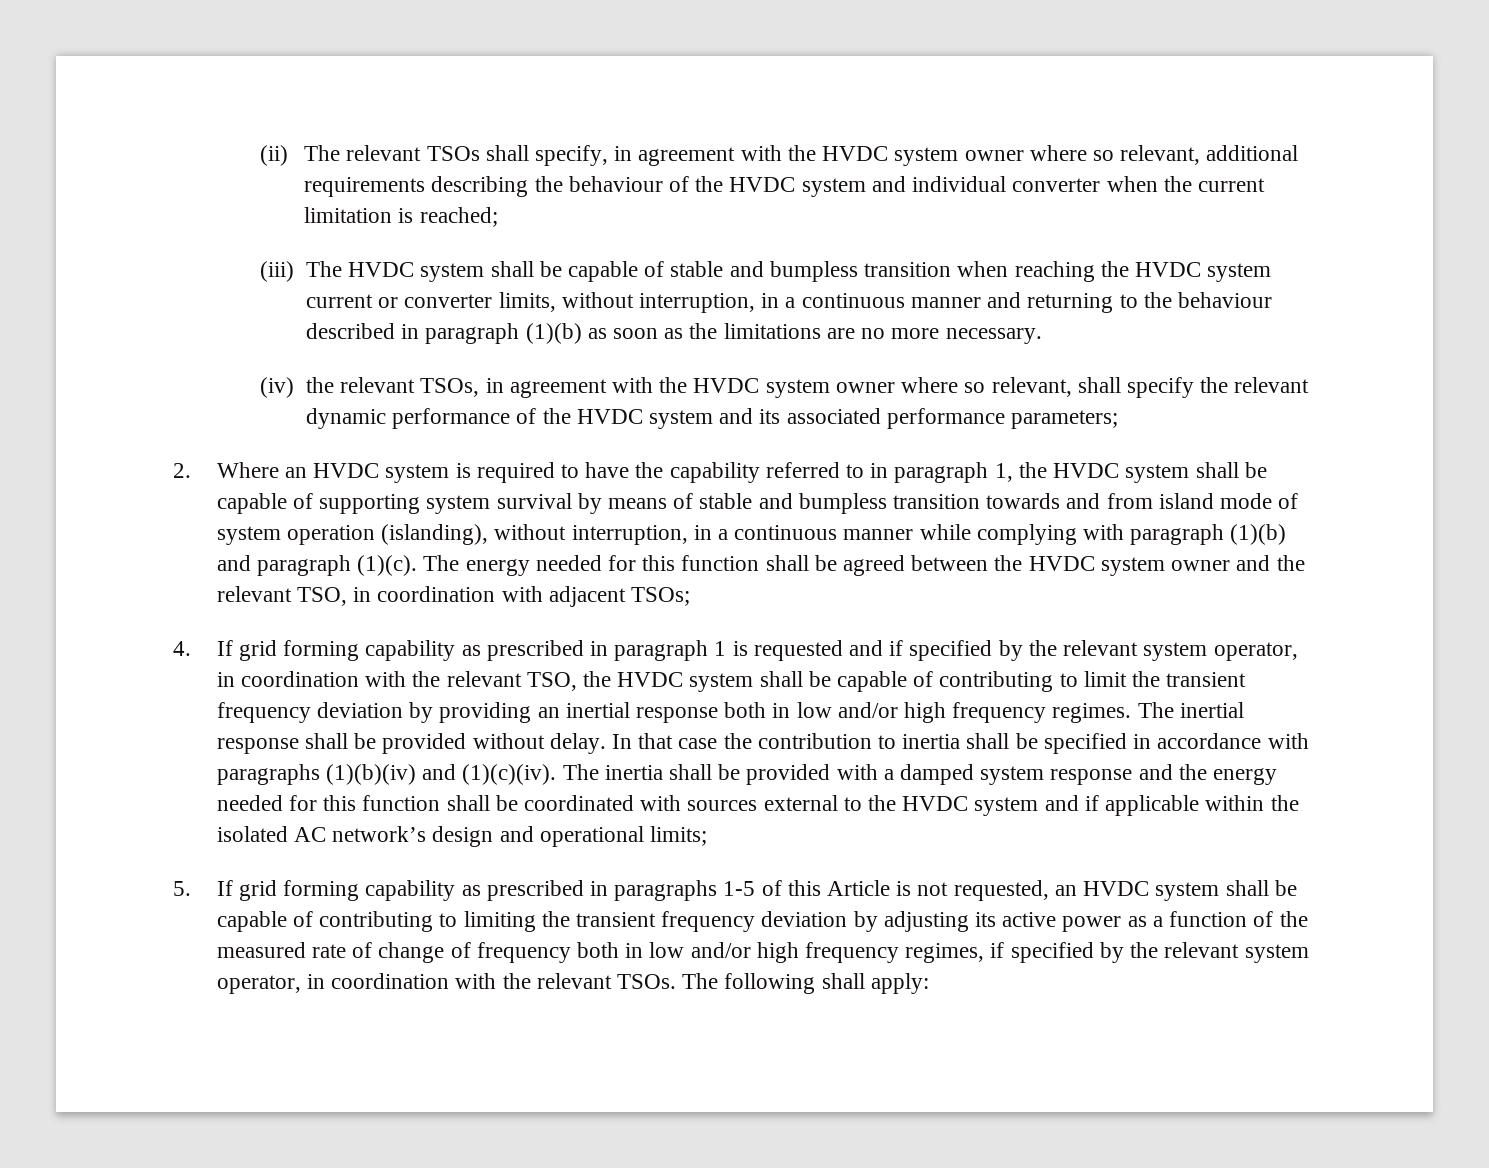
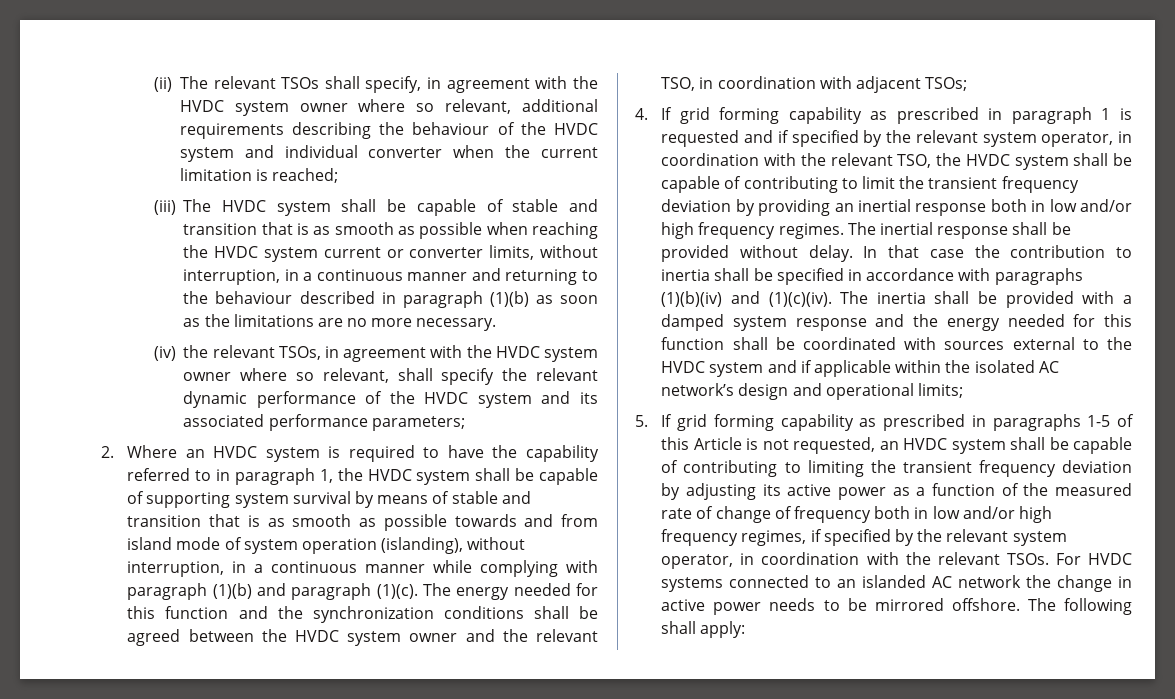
[769,261,952,282] bumpless transition -> [183,222,483,239] transition that is as smooth as possible
[798,493,981,514] bumpless transition -> [127,514,447,531] transition that is as smooth as possible
(760, 563) none -> [238,606,524,623] and the synchronization conditions
(676, 981) none -> [1055,553,1132,565] [661,575,1132,592] [661,598,1020,615] For HVDC systems connected to an islanded AC network the change in active power needs to be mirrored offshore.

